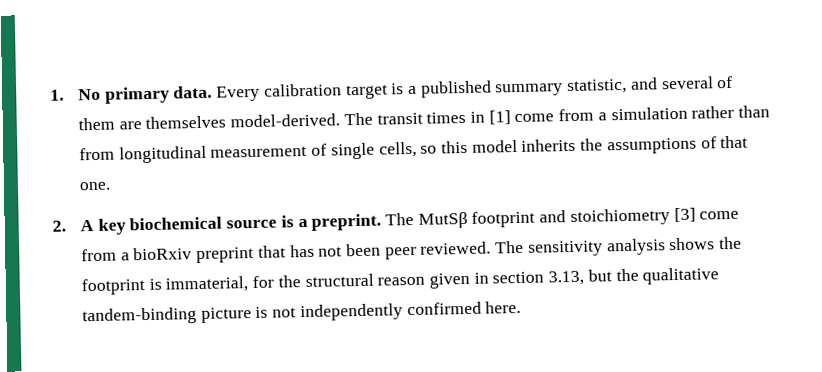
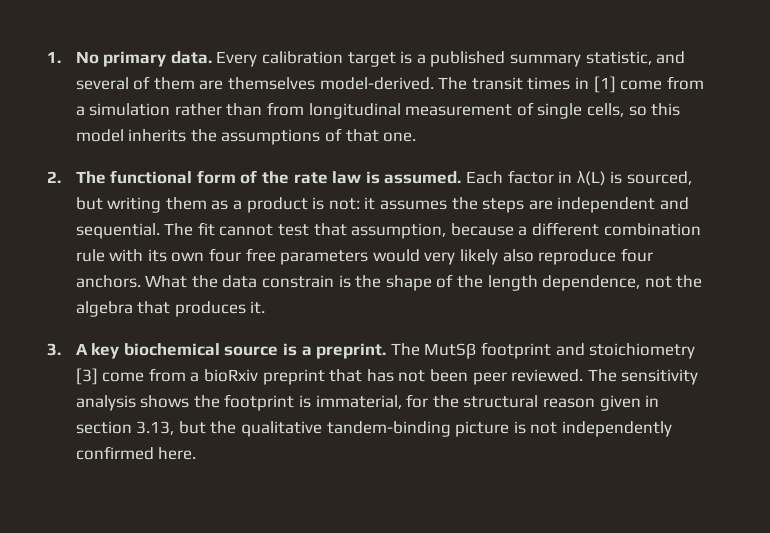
(66, 226) none -> [75,170,692,186] [75,197,689,213] [75,222,701,239] [75,248,653,265] [75,274,703,291] [75,301,266,317] [47,343,61,356] The functional form of the rate law is assumed. Each factor in λ(L) is sourced, but writing them as a product is not: it assumes the steps are independent and sequential. The fit cannot test that assumption, because a different combination rule with its own four free parameters would very likely also reproduce four anchors. What the data constrain is the shape of the length dependence, not the algebra that produces it. // 3.

